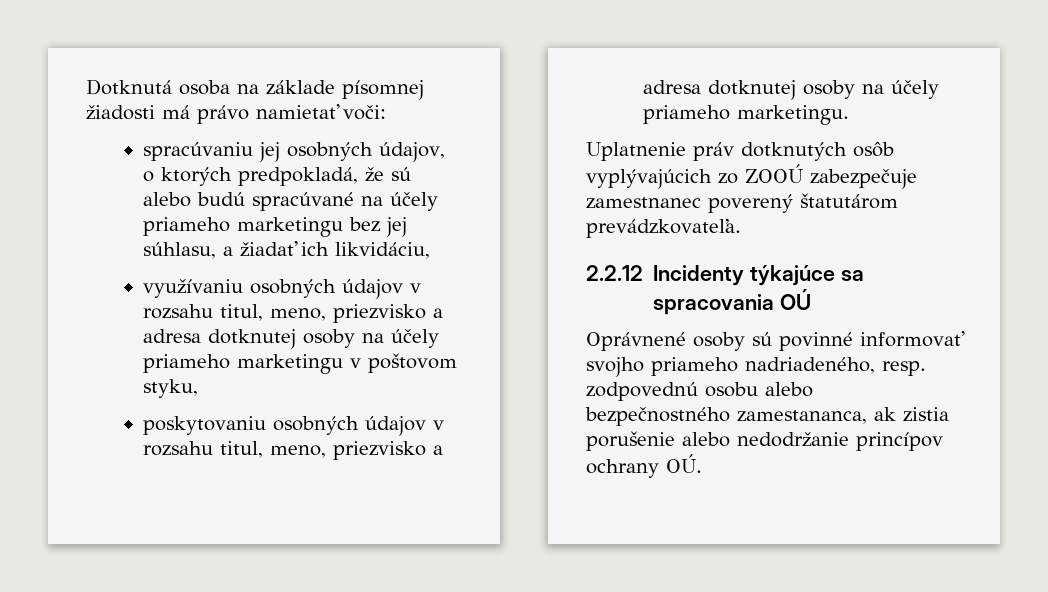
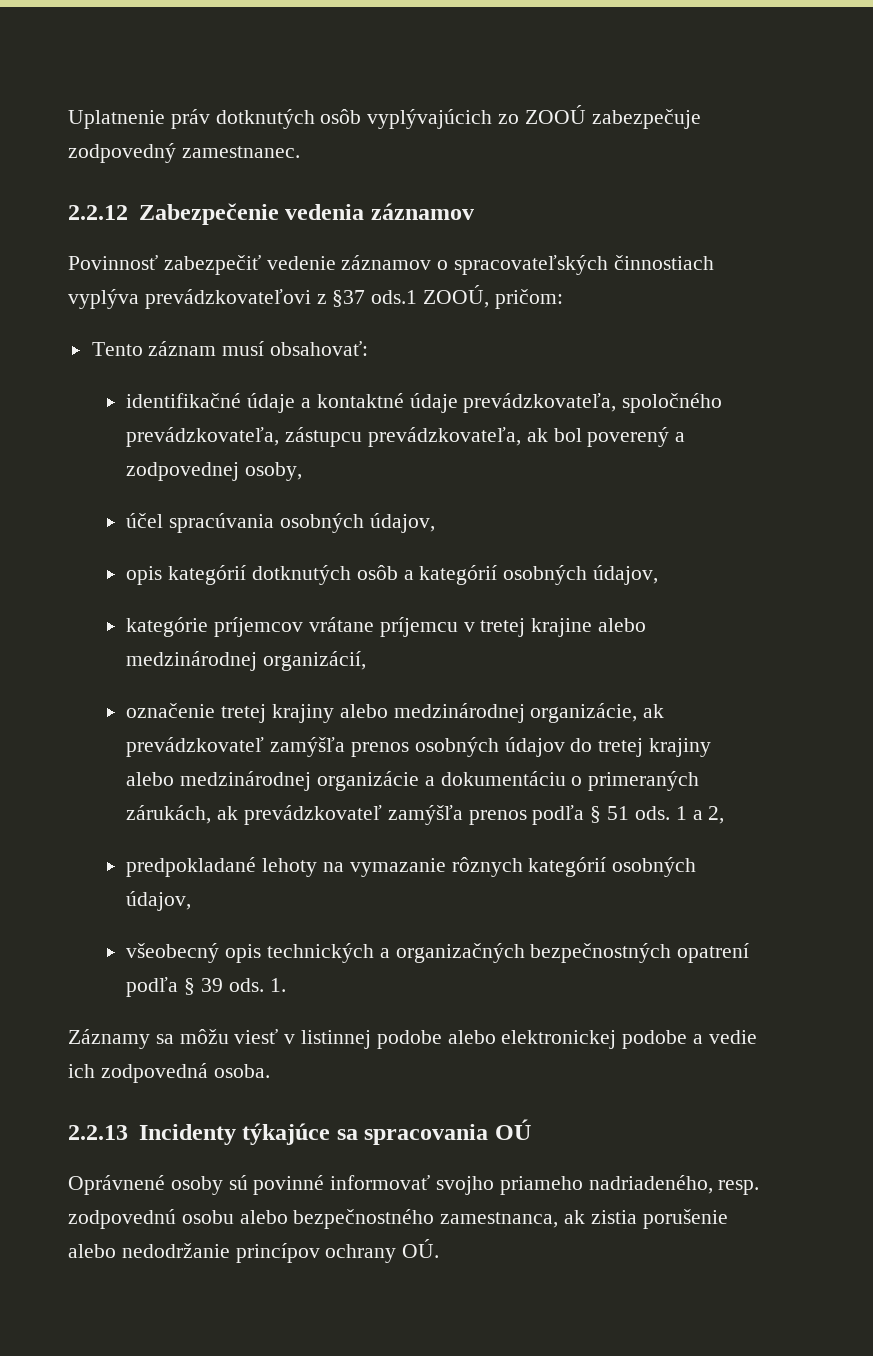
[86,79,424,100] [86,104,386,124] [143,142,446,162] [143,167,412,186] [143,192,439,211] [143,217,408,237] [143,241,431,259] [143,279,422,299] [143,304,444,323] [143,329,440,349] [143,353,458,374] [143,379,199,398] [143,416,445,436] [143,441,444,460] [643,80,940,100] [643,105,850,125] Dotknutá osoba na základe písomnej žiadosti má právo namietať voči: // spracúvaniu jej osobných údajov, o ktorých predpokladá, že sú alebo budú spracúvané na účely priameho marketingu bez jej súhlasu, a žiadať ich likvidáciu, // využívaniu osobných údajov v rozsahu titul, meno, priezvisko a adresa dotknutej osoby na účely priameho marketingu v poštovom styku, // poskytovaniu osobných údajov v rozsahu titul, meno, priezvisko a adresa dotknutej osoby na účely priameho marketingu. // -> (68, 119) none
[586,193,898,213] [586,218,741,238] [586,265,643,281] zamestnanec poverený štatutárom prevádzkovateľa. // 2.2.12 -> [68,143,300,163] [68,203,474,225] [68,255,714,275] [68,285,563,309] [91,341,369,356] [126,393,723,413] [126,427,686,447] [126,462,303,481] [126,513,435,533] [126,565,659,585] [126,617,647,637] [126,651,367,671] [126,703,665,723] [126,737,712,757] [126,771,700,791] [126,805,725,825] [126,857,697,877] [126,891,192,911] [126,943,750,963] [126,977,286,997] [68,1029,757,1049] [68,1063,270,1083] [68,1125,128,1140] zodpovedný zamestnanec. // 2.2.12 Zabezpečenie vedenia záznamov // Povinnosť zabezpečiť vedenie záznamov o spracovateľských činnostiach vyplýva prevádzkovateľovi z §37 ods.1 ZOOÚ, pričom: // Tento záznam musí obsahovať: // identifikačné údaje a kontaktné údaje prevádzkovateľa, spoločného prevádzkovateľa, zástupcu prevádzkovateľa, ak bol poverený a zodpovednej osoby, // účel spracúvania osobných údajov, // opis kategórií dotknutých osôb a kategórií osobných údajov, // kategórie príjemcov vrátane príjemcu v tretej krajine alebo medzinárodnej organizácií, // označenie tretej krajiny alebo medzinárodnej organizácie, ak prevádzkovateľ zamýšľa prenos osobných údajov do tretej krajiny alebo medzinárodnej organizácie a dokumentáciu o primeraných zárukách, ak prevádzkovateľ zamýšľa prenos podľa § 51 ods. 1 a 2, // predpokladané lehoty na vymazanie rôznych kategórií osobných údajov, // všeobecný opis technických a organizačných bezpečnostných opatrení podľa § 39 ods. 1. // Záznamy sa môžu viesť v listinnej podobe alebo elektronickej podobe a vedie ich zodpovedná osoba. // 2.2.13
[737,410,867,424] zamestananca, -> [440,1212,559,1228] zamestnanca,

